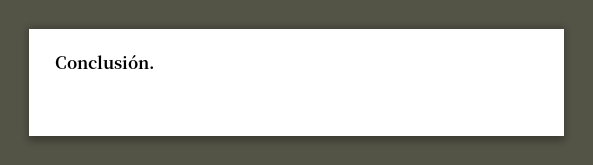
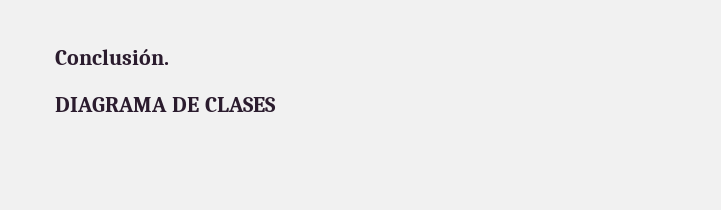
(155, 62) none -> [55,97,276,112] // DIAGRAMA DE CLASES

